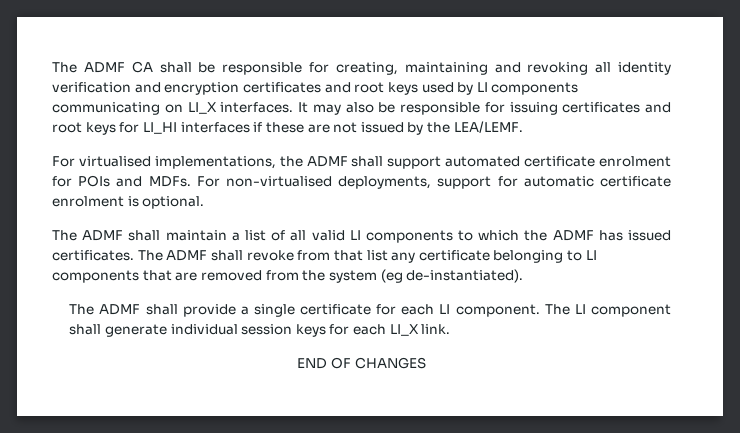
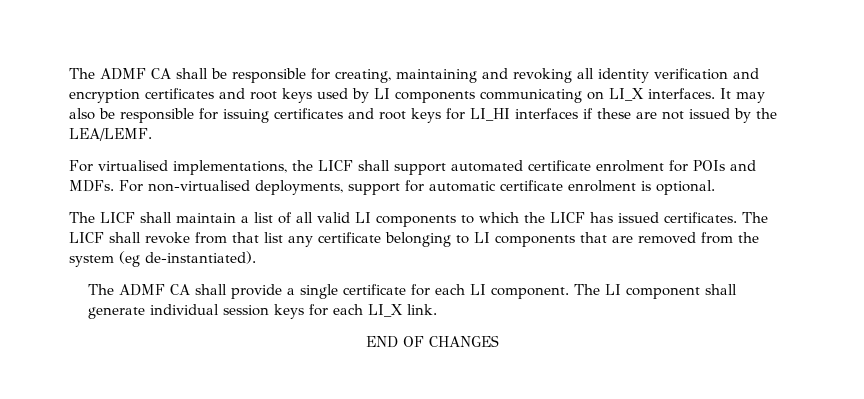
[306,156,348,167] ADMF -> [318,160,353,171] LICF
[82,230,124,241] ADMF -> [100,212,135,223] LICF
[552,230,594,241] ADMF -> [550,212,585,223] LICF
[166,250,208,261] ADMF -> [69,232,104,243] LICF
(141, 309) none -> [170,284,191,295] CA

